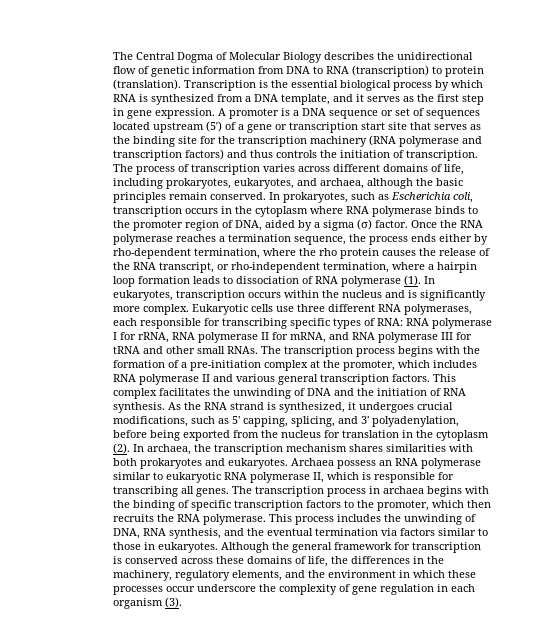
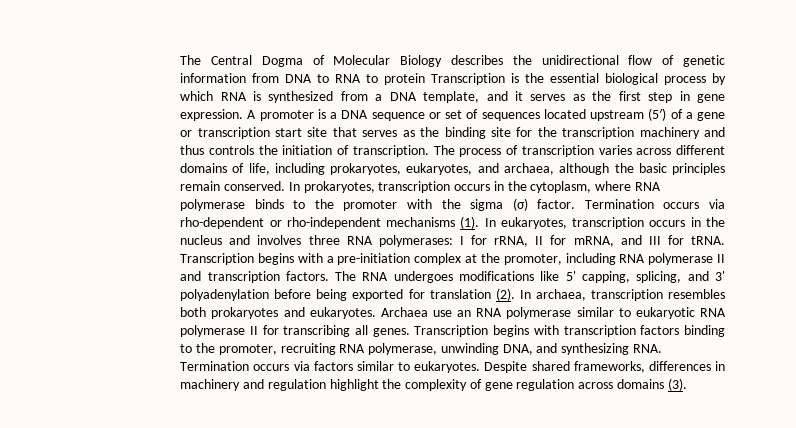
[352,65,430,77] (transcription) -> (362, 78) none
[113,79,182,90] (translation). -> (426, 79) none
[369,135,483,147] [113,149,225,161] (RNA polymerase and transcription factors) -> (700, 133) none
[351,192,474,203] [113,206,309,217] such as Escherichia coli, transcription occurs in the cytoplasm -> [378,181,592,193] transcription occurs in the cytoplasm,
[185,219,484,231] [113,234,489,245] [113,248,491,259] [113,262,478,273] [113,276,402,287] region of DNA, aided by a sigma (σ) factor. Once the RNA polymerase reaches a termination sequence, the process ends either by rho-dependent termination, where the rho protein causes the release of the RNA transcript, or rho-independent termination, where a hairpin loop formation leads to dissociation of RNA polymerase -> [407,198,725,211] [180,217,456,229] with the sigma (σ) factor. Termination occurs via rho-dependent or rho-independent mechanisms
[284,290,320,298] within -> [690,217,701,227] in
[408,290,487,301] [113,304,473,315] [113,318,493,329] is significantly more complex. Eukaryotic cells use three different RNA polymerases, each responsible for transcribing specific types of RNA: RNA polymerase -> [257,235,453,247] involves three RNA polymerases:
[172,332,259,343] RNA polymerase -> (529, 241) none
[352,332,473,343] [113,346,481,357] [113,360,180,368] RNA polymerase III for tRNA and other small RNAs. The transcription process begins with the formation of -> [648,235,725,245] [180,253,323,265] III for tRNA. Transcription begins with
[398,360,478,368] which includes -> [565,253,616,265] including
[236,374,457,385] [113,388,467,399] [113,402,454,413] [113,416,230,427] various general transcription factors. This complex facilitates the unwinding of DNA and the initiation of RNA synthesis. As the RNA strand is synthesized, it undergoes crucial modifications, such as -> [207,271,560,283] transcription factors. The RNA undergoes modifications like
[372,416,460,427] polyadenylation, -> [180,289,270,301] polyadenylation
[233,430,490,441] [113,443,474,455] from the nucleus for translation in the cytoplasm (2). In archaea, the transcription mechanism shares similarities with -> [408,288,726,301] for translation (2). In archaea, transcription resembles
[337,460,377,469] possess -> [432,310,452,317] use
[313,472,455,483] [113,486,490,497] [113,500,232,511] II, which is responsible for transcribing all genes. The transcription process in archaea begins with the binding of specific -> [249,325,559,337] II for transcribing all genes. Transcription begins with
(342, 504) none -> [684,325,725,337] binding
[432,500,492,508] [113,514,477,525] [113,528,489,539] [113,542,482,553] [113,556,445,567] [113,570,477,581] [113,584,257,595] which then recruits the RNA polymerase. This process includes the unwinding of DNA, RNA synthesis, and the eventual termination via factors similar to those in eukaryotes. Although the general framework for transcription is conserved across these domains of life, the differences in the machinery, regulatory elements, and the environment in which these processes occur underscore -> [280,343,663,355] [180,361,725,373] [180,379,379,391] recruiting RNA polymerase, unwinding DNA, and synthesizing RNA. Termination occurs via factors similar to eukaryotes. Despite shared frameworks, differences in machinery and regulation highlight
[437,584,476,592] [113,598,164,609] in each organism -> [578,379,665,389] across domains

